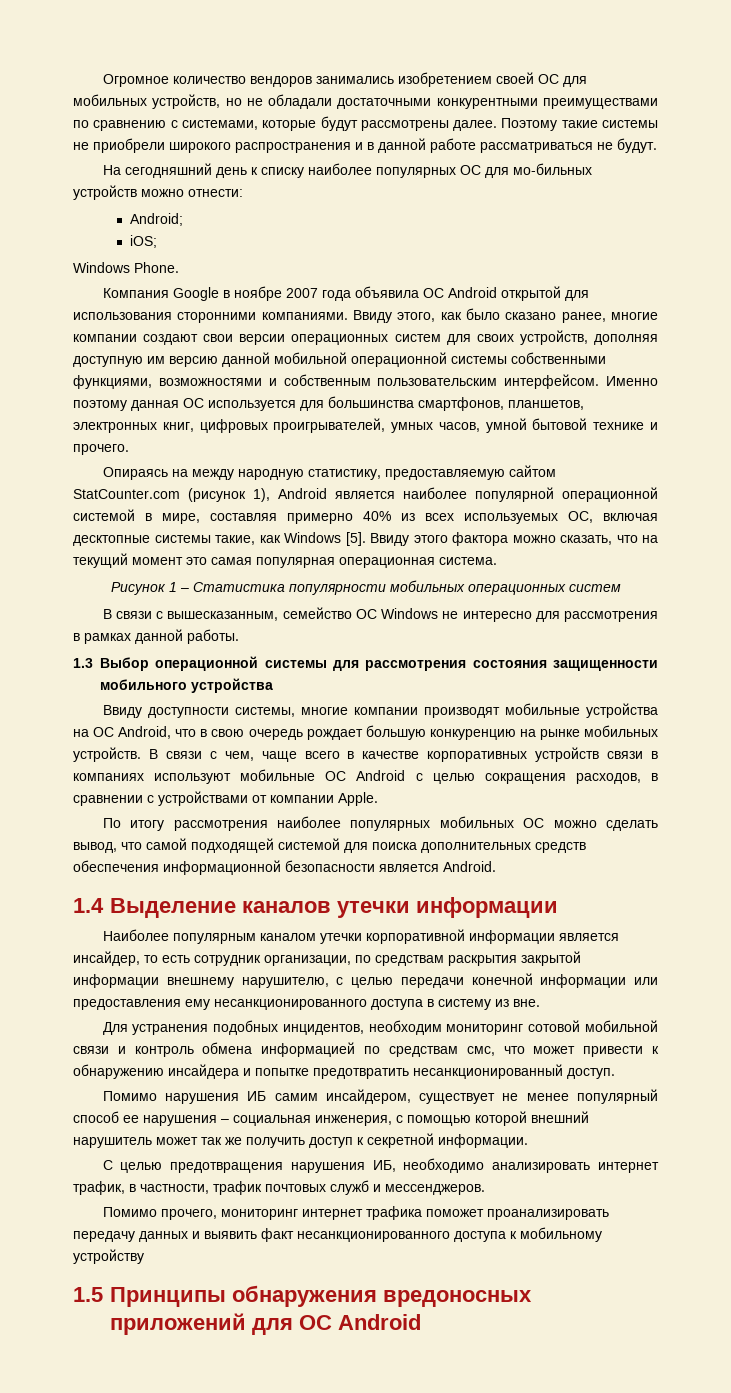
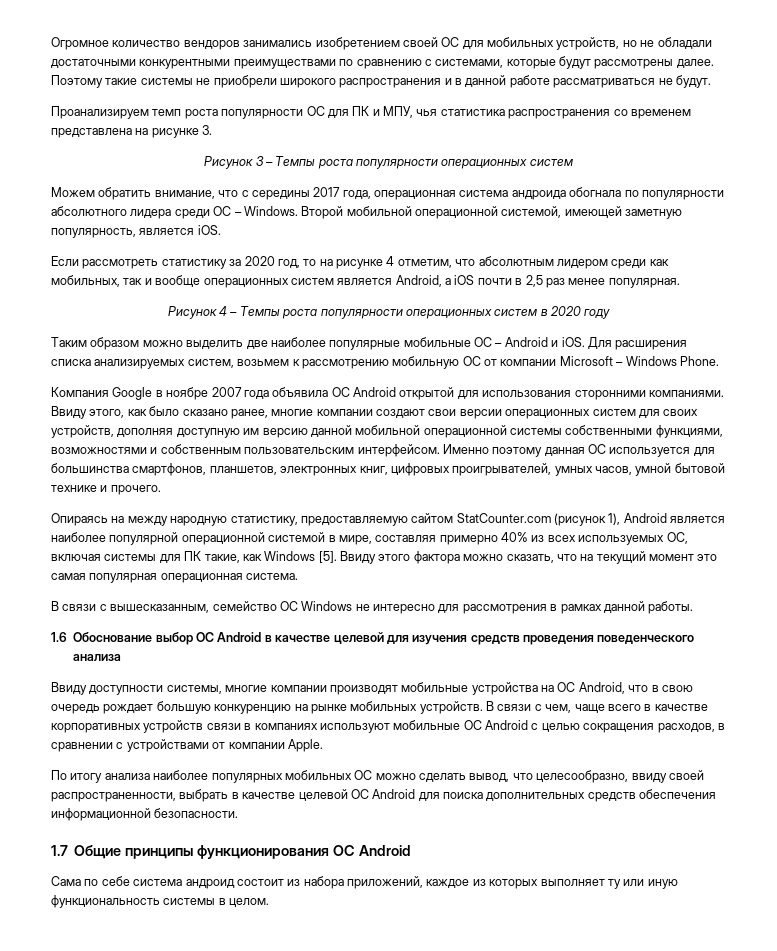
[102,163,592,178] [73,185,243,200] [129,213,183,226] [129,235,157,248] На сегодняшний день к списку наиболее популярных ОС для мо-бильных устройств можно отнести: // Android; // iOS; // -> [51,106,691,119] [51,125,213,138] [204,156,573,169] [51,187,724,200] [51,206,683,219] [51,225,221,238] [51,256,669,269] [51,275,680,288] [167,306,611,319] [51,337,688,350] [51,356,624,369] Проанализируем темп роста популярности ОС для ПК и МПУ, чья статистика распространения со временем представлена на рисунке 3. // Рисунок 3 – Темпы роста популярности операционных систем // Можем обратить внимание, что с середины 2017 года, операционная система андроида обогнала по популярности абсолютного лидера среди ОС – Windows. Второй мобильной операционной системой, имеющей заметную популярность, является iOS. // Если рассмотреть статистику за 2020 год, то на рисунке 4 отметим, что абсолютным лидером среди как мобильных, так и вообще операционных систем является Android, а iOS почти в 2,5 раз менее популярная. // Рисунок 4 – Темпы роста популярности операционных систем в 2020 году // Таким образом можно выделить две наиболее популярные мобильные ОС – Android и iOS. Для расширения списка анализируемых систем, возьмем к рассмотрению мобильную ОС от компании Microsoft –
[73,535,211,546] десктопные системы -> [104,551,202,563] системы для ПК
[110,580,621,595] // Рисунок 1 – Статистика популярности мобильных операционных систем -> (299, 576) none
[73,656,658,671] [100,678,273,693] 1.3 Выбор операционной системы для рассмотрения состояния защищенности мобильного устройства -> [51,632,695,645] [73,654,122,661] 1.6 Обоснование выбор ОС Android в качестве целевой для изучения средств проведения поведенческого анализа
[173,820,268,831] рассмотрения -> [104,773,150,780] анализа
[146,838,340,853] самой подходящей системой -> [536,770,704,783] [51,789,416,802] целесообразно, ввиду своей распространенности, выбрать в качестве целевой ОС Android
[285,860,496,872] [73,897,558,918] [102,929,619,944] [73,951,581,966] [73,973,658,988] [73,999,540,1010] [102,1020,658,1035] [73,1042,659,1057] [73,1064,615,1079] [102,1089,658,1104] [73,1111,589,1126] [73,1133,528,1148] [102,1158,659,1173] [73,1180,485,1195] [102,1206,609,1220] [73,1227,602,1242] [73,1249,144,1264] [73,1285,532,1307] [110,1313,421,1335] безопасности является Android. // 1.4 Выделение каналов утечки информации // Наиболее популярным каналом утечки корпоративной информации является инсайдер, то есть сотрудник организации, по средствам раскрытия закрытой информации внешнему нарушителю, с целью передачи конечной информации или предоставления ему несанкционированного доступа в систему из вне. // Для устранения подобных инцидентов, необходим мониторинг сотовой мобильной связи и контроль обмена информацией по средствам смс, что может привести к обнаружению инсайдера и попытке предотвратить несанкционированный доступ. // Помимо нарушения ИБ самим инсайдером, существует не менее популярный способ ее нарушения – социальная инженерия, с помощью которой внешний нарушитель может так же получить доступ к секретной информации. // С целью предотвращения нарушения ИБ, необходимо анализировать интернет трафик, в частности, трафик почтовых служб и мессенджеров. // Помимо прочего, мониторинг интернет трафика поможет проанализировать передачу данных и выявить факт несанкционированного доступа к мобильному устройству // 1.5 Принципы обнаружения вредоносных приложений для ОС Android -> [154,808,239,818] [51,845,411,859] [51,876,678,889] [51,895,270,908] безопасности. // 1.7 Общие принципы функционирования ОС Android // Сама по себе система андроид состоит из набора приложений, каждое из которых выполняет ту или иную функциональность системы в целом.

